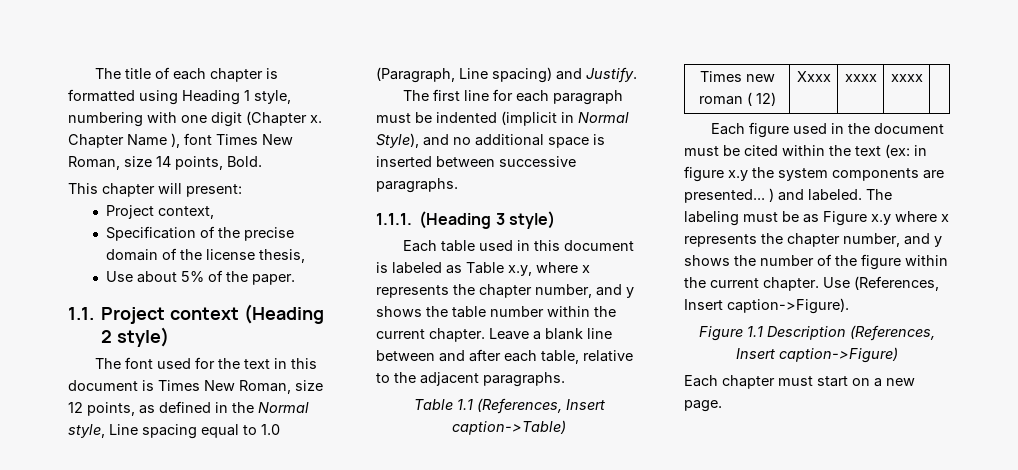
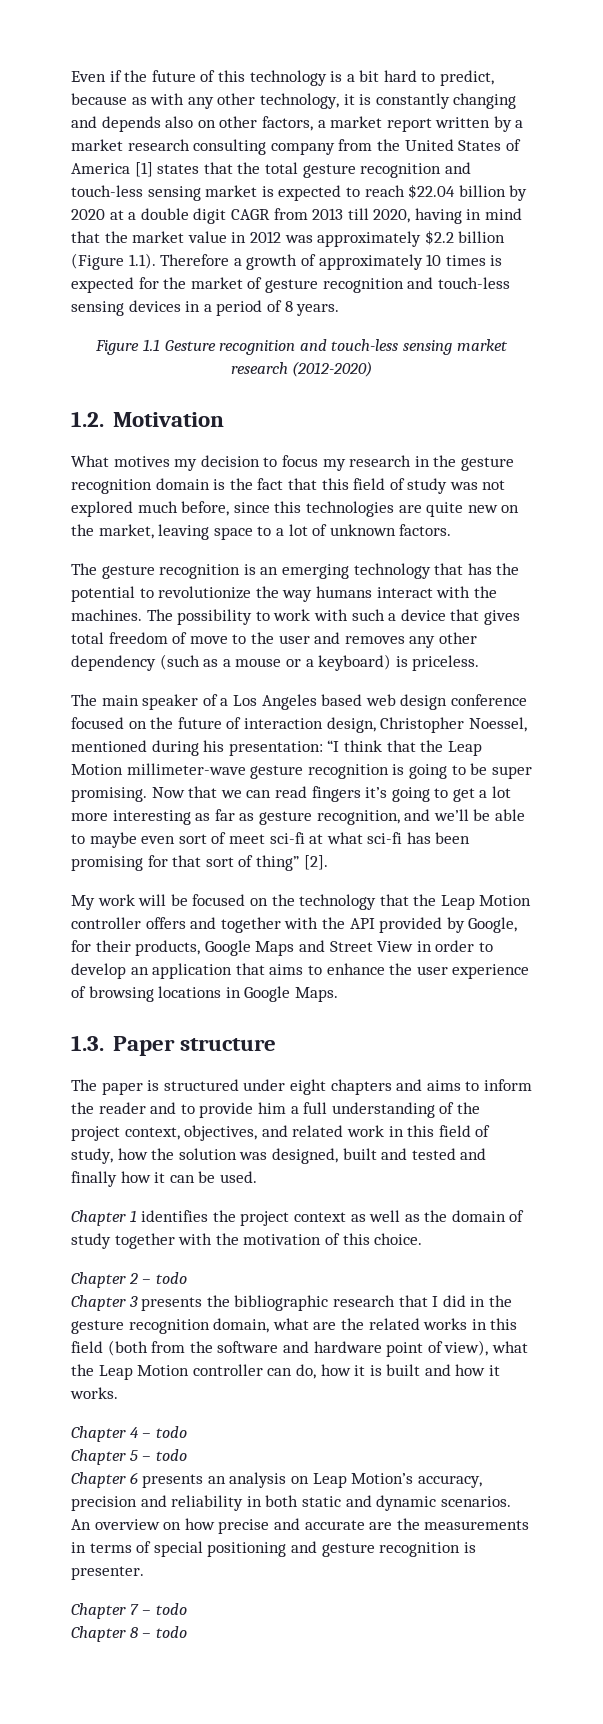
[95,67,279,82] [68,89,291,105] [68,111,322,127] [68,133,293,148] [68,156,262,170] [68,183,242,197] [106,205,215,219] [106,226,295,241] [106,248,306,263] [106,270,296,285] [68,304,324,324] [101,327,170,347] [95,357,318,369] [68,380,323,394] [68,401,309,416] [68,424,280,439] [376,67,637,83] [403,89,624,105] [376,111,629,126] [376,133,605,148] [376,156,576,167] [376,178,458,193] [376,211,555,229] [403,240,635,252] [376,262,590,276] [376,284,634,298] [376,306,616,318] [376,328,612,342] [376,349,633,364] [376,372,565,387] [413,398,605,414] [452,420,566,435] [699,71,775,82] [698,92,776,106] [796,71,831,82] [844,74,877,82] [890,74,923,82] [711,122,945,138] [684,144,927,158] [684,166,944,182] [684,188,892,203] [684,211,949,226] [684,233,942,247] [684,254,948,270] [684,276,939,291] [684,298,849,314] [699,325,935,341] [736,347,898,363] [684,375,915,389] [684,400,722,412] The title of each chapter is formatted using Heading 1 style, numbering with one digit (Chapter x. Chapter Name ), font Times New Roman, size 14 points, Bold. // This chapter will present: // Project context, // Specification of the precise domain of the license thesis, // Use about 5% of the paper. // 1.1. Project context (Heading 2 style) // The font used for the text in this document is Times New Roman, size 12 points, as defined in the Normal style, Line spacing equal to 1.0 (Paragraph, Line spacing) and Justify. // The first line for each paragraph must be indented (implicit in Normal Style), and no additional space is inserted between successive paragraphs. // 1.1.1. (Heading 3 style) // Each table used in this document is labeled as Table x.y, where x represents the chapter number, and y shows the table number within the current chapter. Leave a blank line between and after each table, relative to the adjacent paragraphs. // Table 1.1 (References, Insert caption->Table) // Times new roman ( 12) | Xxxx | xxxx | xxxx | // Each figure used in the document must be cited within the text (ex: in figure x.y the system components are presented... ) and labeled. The labeling must be as Figure x.y where x represents the chapter number, and y shows the number of the figure within the current chapter. Use (References, Insert caption->Figure). // Figure 1.1 Description (References, Insert caption->Figure) // Each chapter must start on a new page. -> [71,70,495,86] [71,93,517,109] [71,116,524,132] [71,139,521,155] [71,162,471,178] [71,184,528,201] [71,208,523,224] [71,230,506,247] [71,253,503,270] [71,277,510,293] [71,300,340,316] [95,339,508,355] [230,361,373,377] [71,411,224,427] [71,455,514,471] [71,478,506,494] [71,501,520,517] [71,524,452,540] [71,563,520,579] [71,586,497,602] [71,609,520,625] [71,632,477,648] [71,654,480,671] [71,694,527,710] [71,717,527,733] [71,740,482,756] [71,763,532,779] [71,786,512,802] [71,809,525,825] [71,832,471,848] [71,855,328,871] [71,894,532,910] [71,917,518,933] [71,940,493,956] [71,963,530,979] [71,986,338,1002] [71,1035,276,1056] [71,1079,532,1095] [71,1102,480,1118] [71,1125,491,1141] [71,1148,487,1164] [71,1171,257,1187] [71,1210,525,1226] [71,1233,423,1249] [71,1272,187,1288] [71,1295,512,1311] [71,1318,518,1334] [71,1340,528,1357] [71,1364,501,1380] [70,1387,118,1399] [71,1426,187,1442] [71,1449,187,1465] [71,1472,482,1488] [71,1495,511,1511] [71,1518,530,1534] [71,1541,476,1557] [71,1566,144,1580] [71,1603,187,1619] [71,1626,187,1642] Even if the future of this technology is a bit hard to predict, because as with any other technology, it is constantly changing and depends also on other factors, a market report written by a market research consulting company from the United States of America [1] states that the total gesture recognition and touch-less sensing market is expected to reach $22.04 billion by 2020 at a double digit CAGR from 2013 till 2020, having in mind that the market value in 2012 was approximately $2.2 billion (Figure 1.1). Therefore a growth of approximately 10 times is expected for the market of gesture recognition and touch-less sensing devices in a period of 8 years. // Figure 1.1 Gesture recognition and touch-less sensing market research (2012-2020) // 1.2. Motivation // What motives my decision to focus my research in the gesture recognition domain is the fact that this field of study was not explored much before, since this technologies are quite new on the market, leaving space to a lot of unknown factors. // The gesture recognition is an emerging technology that has the potential to revolutionize the way humans interact with the machines. The possibility to work with such a device that gives total freedom of move to the user and removes any other dependency (such as a mouse or a keyboard) is priceless. // The main speaker of a Los Angeles based web design conference focused on the future of interaction design, Christopher Noessel, mentioned during his presentation: “I think that the Leap Motion millimeter-wave gesture recognition is going to be super promising. Now that we can read fingers it’s going to get a lot more interesting as far as gesture recognition, and we’ll be able to maybe even sort of meet sci-fi at what sci-fi has been promising for that sort of thing” [2]. // My work will be focused on the technology that the Leap Motion controller offers and together with the API provided by Google, for their products, Google Maps and Street View in order to develop an application that aims to enhance the user experience of browsing locations in Google Maps. // 1.3. Paper structure // The paper is structured under eight chapters and aims to inform the reader and to provide him a full understanding of the project context, objectives, and related work in this field of study, how the solution was designed, built and tested and finally how it can be used. // Chapter 1 identifies the project context as well as the domain of study together with the motivation of this choice. // Chapter 2 – todo // Chapter 3 presents the bibliographic research that I did in the gesture recognition domain, what are the related works in this field (both from the software and hardware point of view), what the Leap Motion controller can do, how it is built and how it works. // Chapter 4 – todo // Chapter 5 – todo // Chapter 6 presents an analysis on Leap Motion’s accuracy, precision and reliability in both static and dynamic scenarios. An overview on how precise and accurate are the measurements in terms of special positioning and gesture recognition is presenter. // Chapter 7 – todo // Chapter 8 – todo

